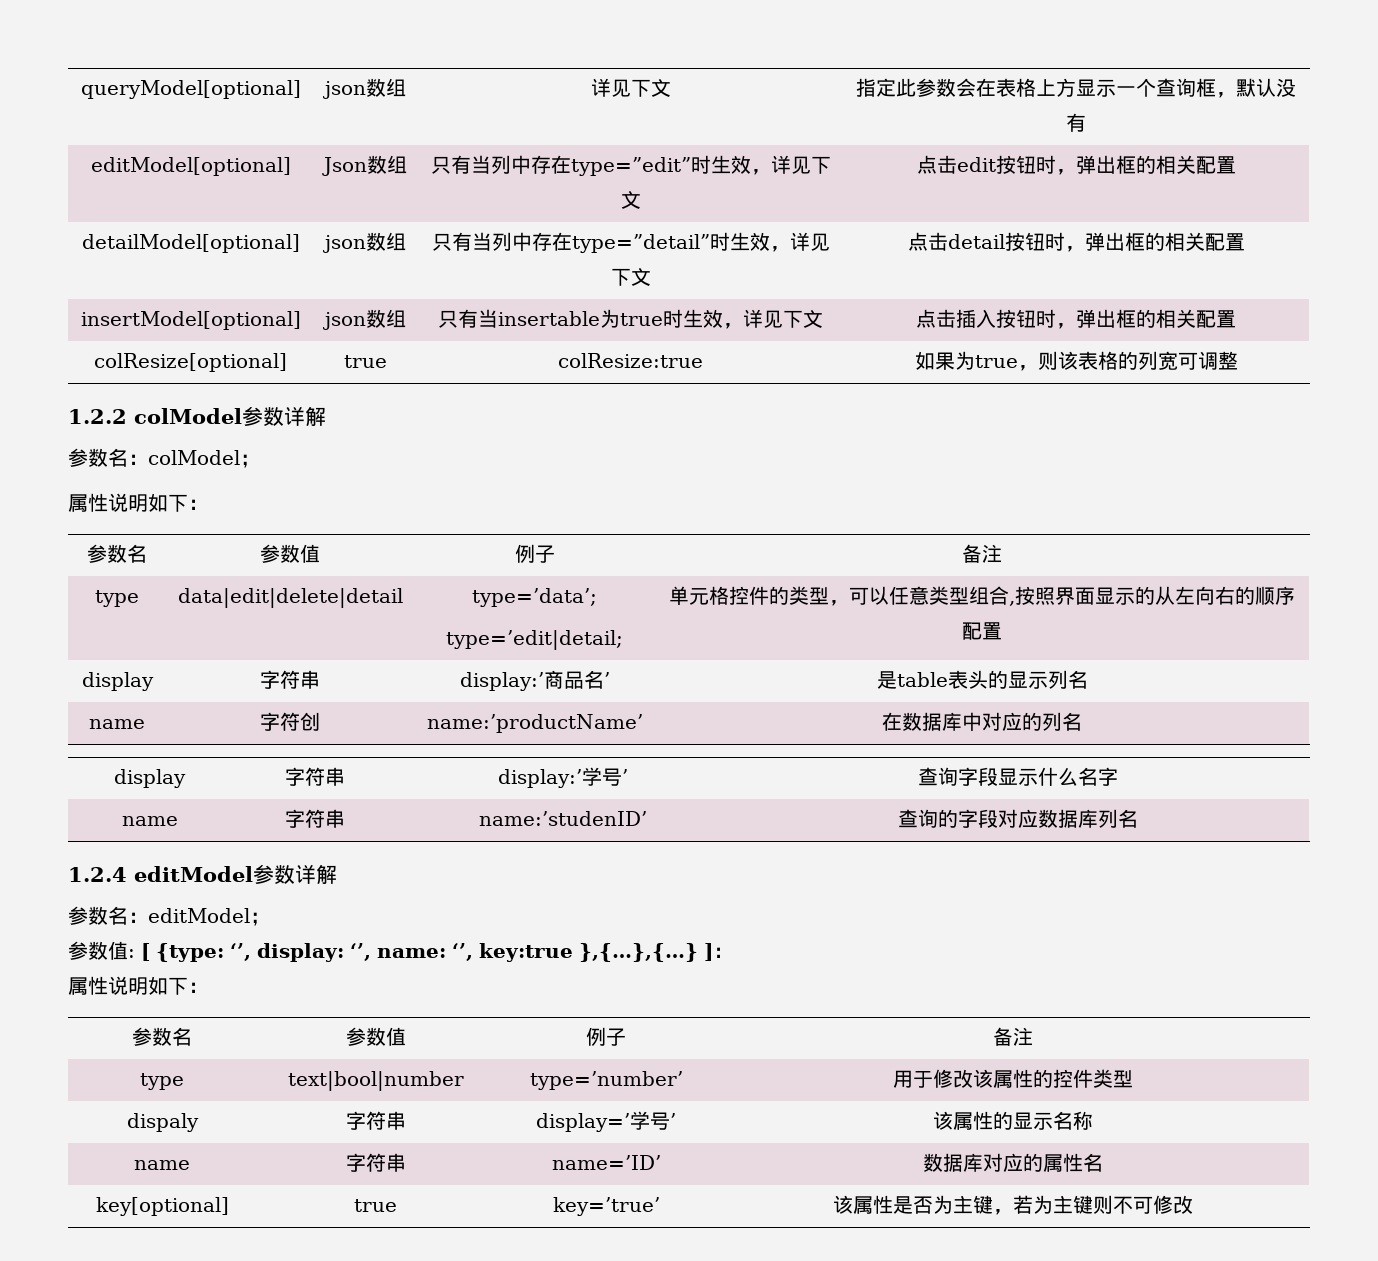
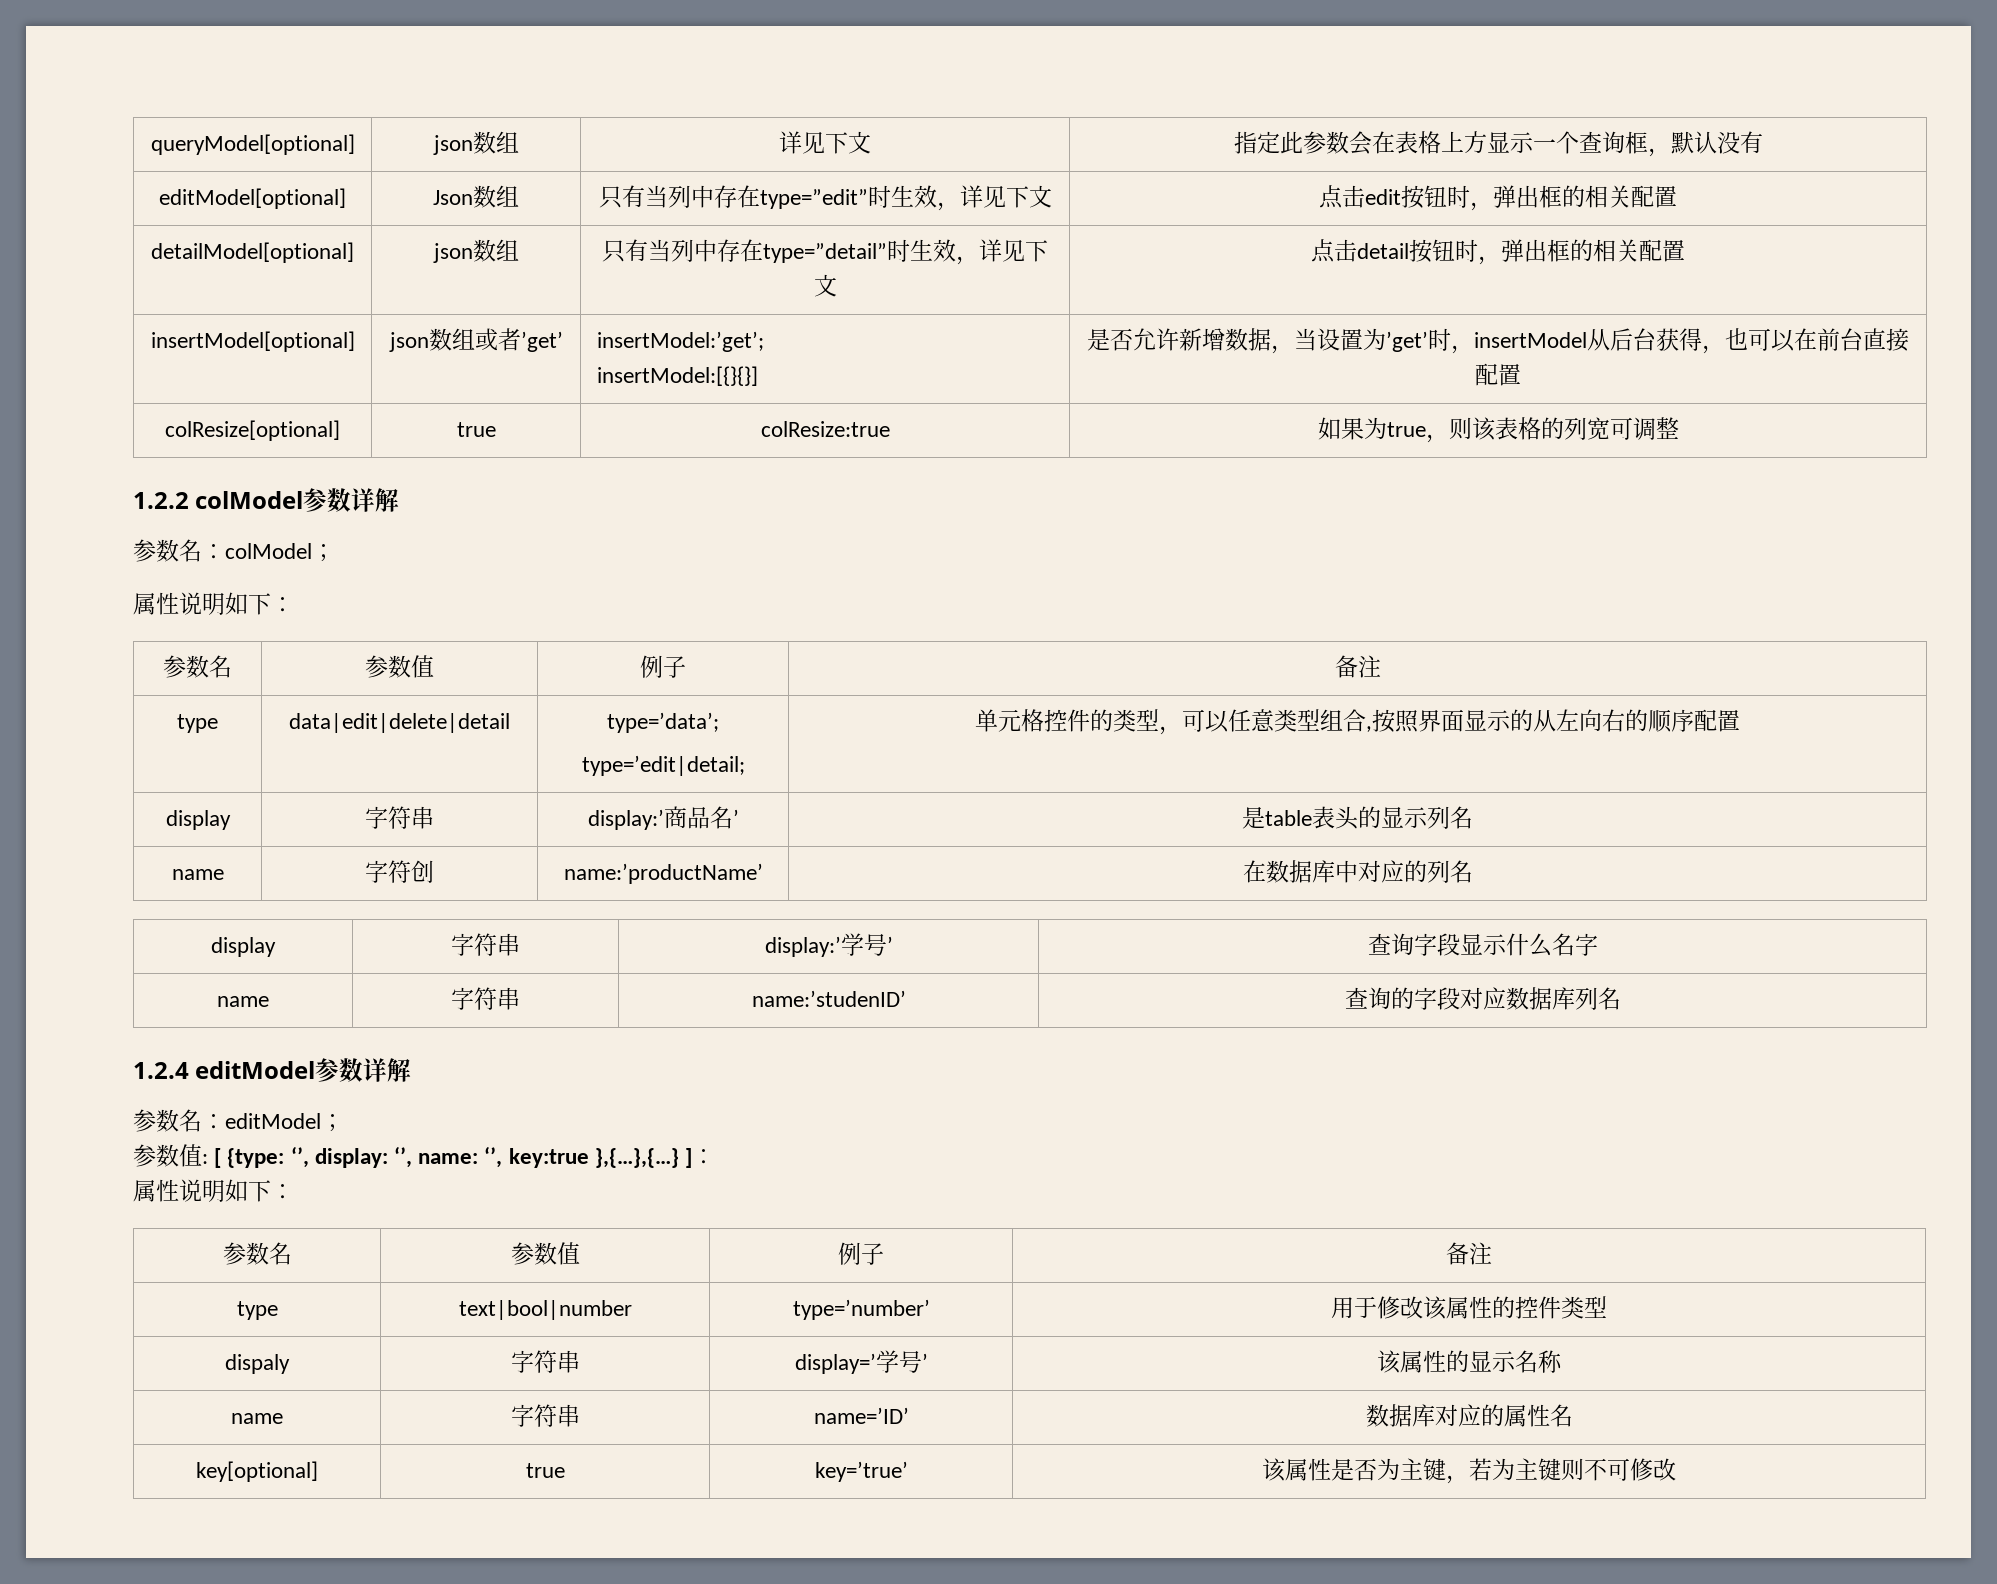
[438,309,823,329] [916,309,1196,329] | 只有当insertable为true时生效，详见下文 | 点击插入按钮时，弹出框的相关 -> [474,328,563,352] [596,331,764,352] [596,366,758,386] [1087,328,1909,354] 或者’get’ | insertModel:’get’; // insertModel:[{}{}] | 是否允许新增数据，当设置为’get’时，insertModel从后台获得，也可以在前台直接

